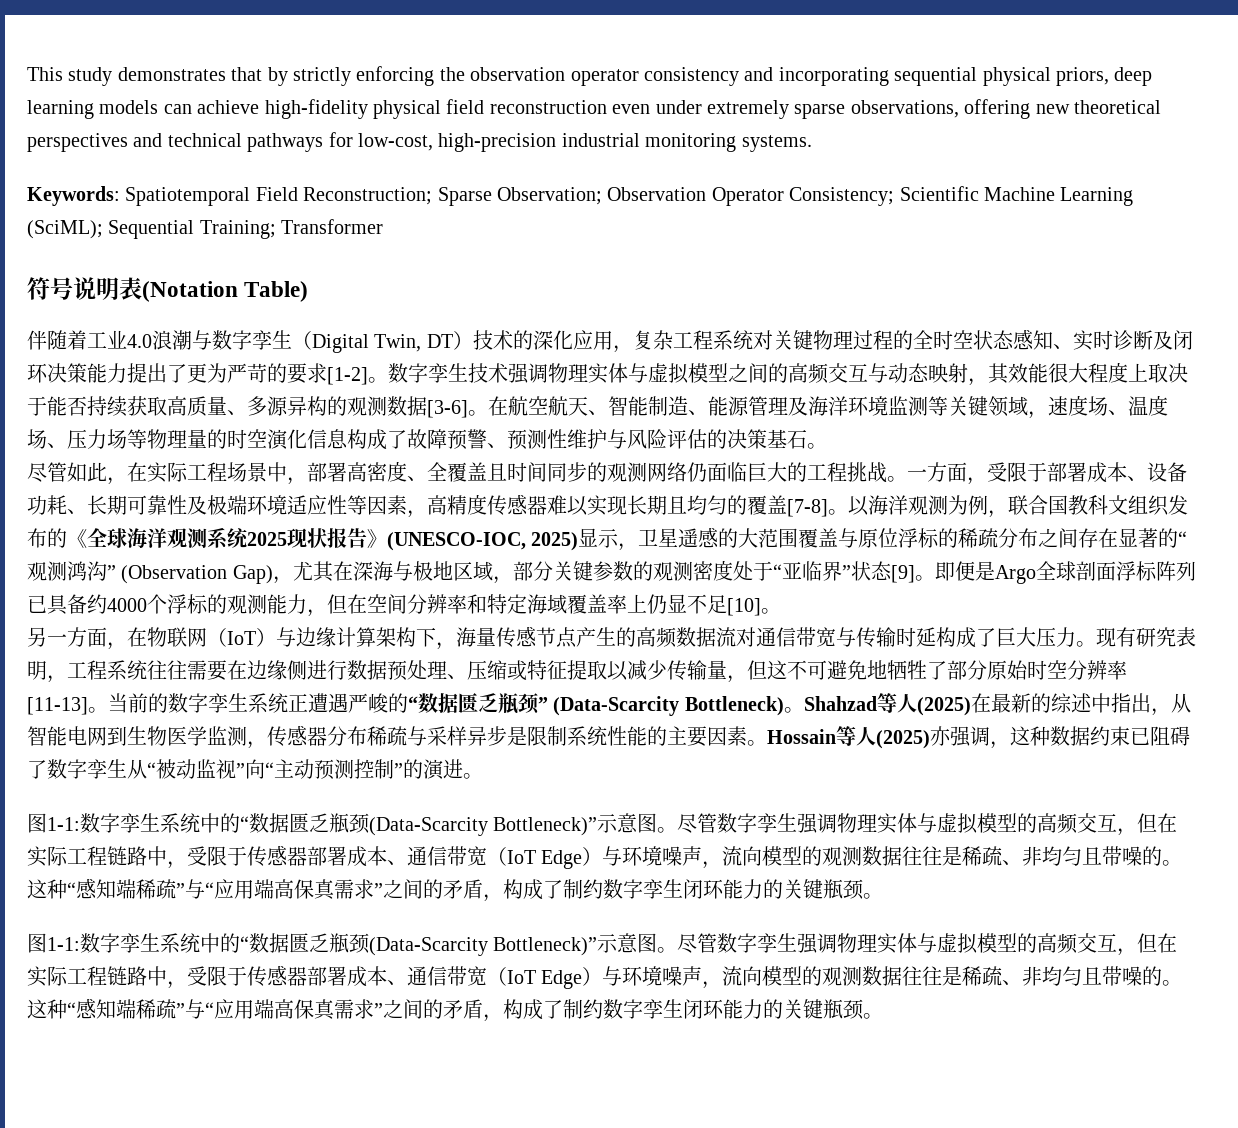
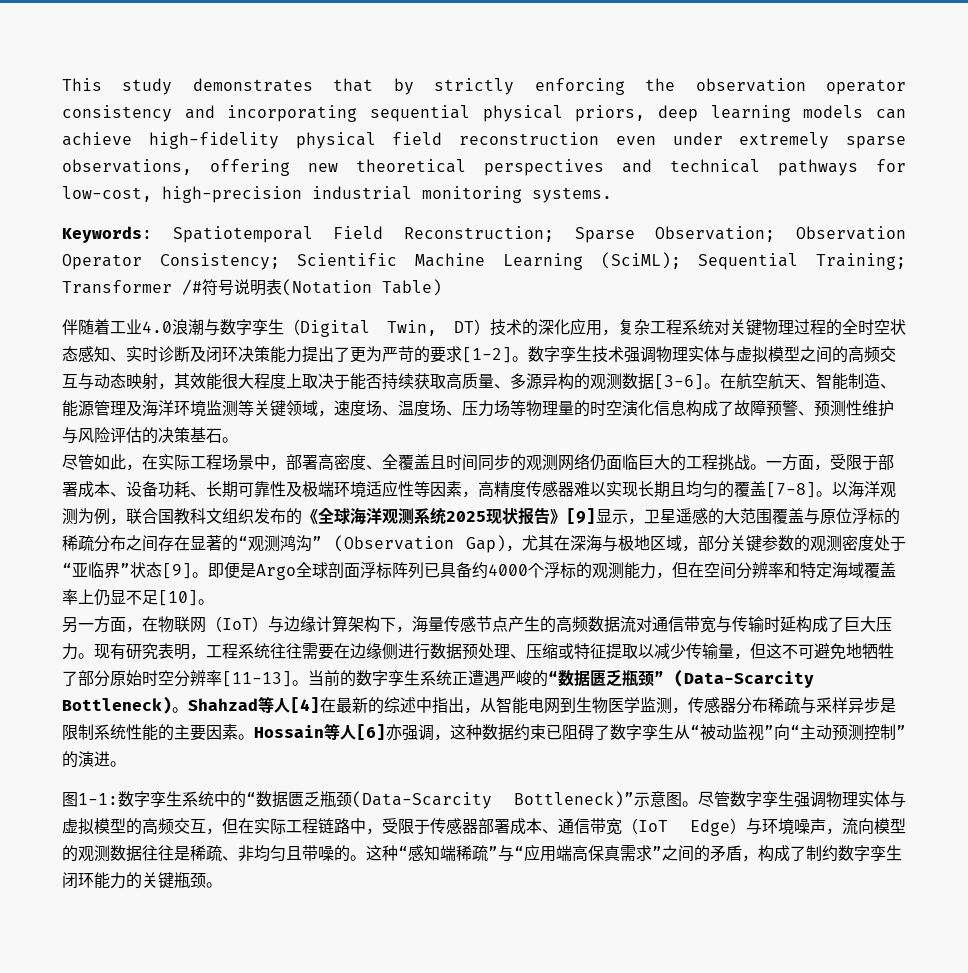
(384, 226) // -> [182,279,202,295] /#
[387,532,579,551] (UNESCO-IOC, 2025) -> [566,508,596,524] [9]
[916,697,971,716] (2025) -> [290,697,320,713] [4]
[876,730,930,749] (2025) -> [356,724,386,740] [6]
[27,933,1178,956] [27,965,1183,989] [27,998,883,1022] // 图1-1:数字孪生系统中的“数据匮乏瓶颈(Data-Scarcity Bottleneck)”示意图。尽管数字孪生强调物理实体与虚拟模型的高频交互，但在实际工程链路中，受限于传感器部署成本、通信带宽（IoT Edge）与环境噪声，流向模型的观测数据往往是稀疏、非均匀且带噪的。这种“感知端稀疏”与“应用端高保真需求”之间的矛盾，构成了制约数字孪生闭环能力的关键瓶颈。 -> (222, 885) none

